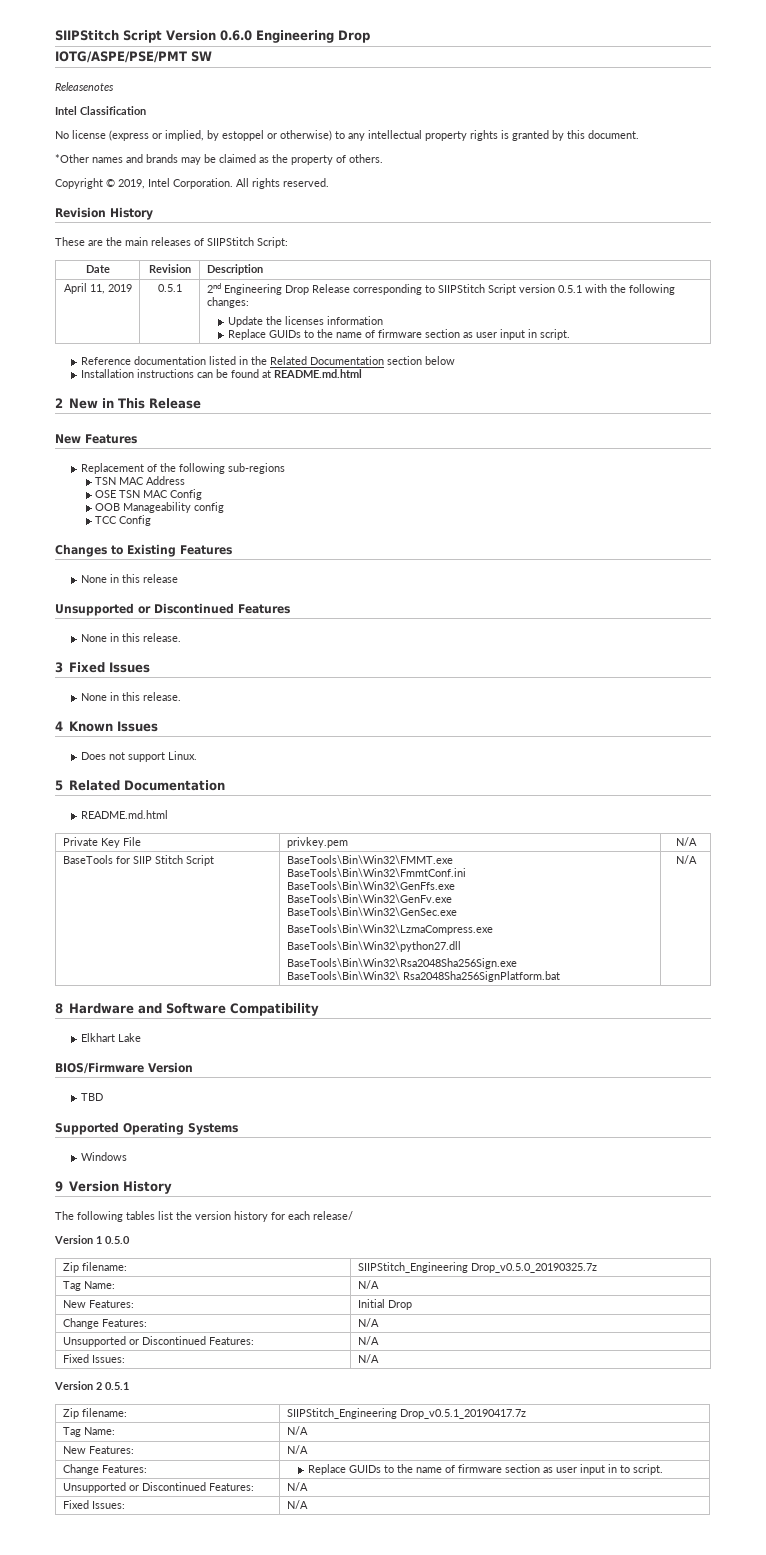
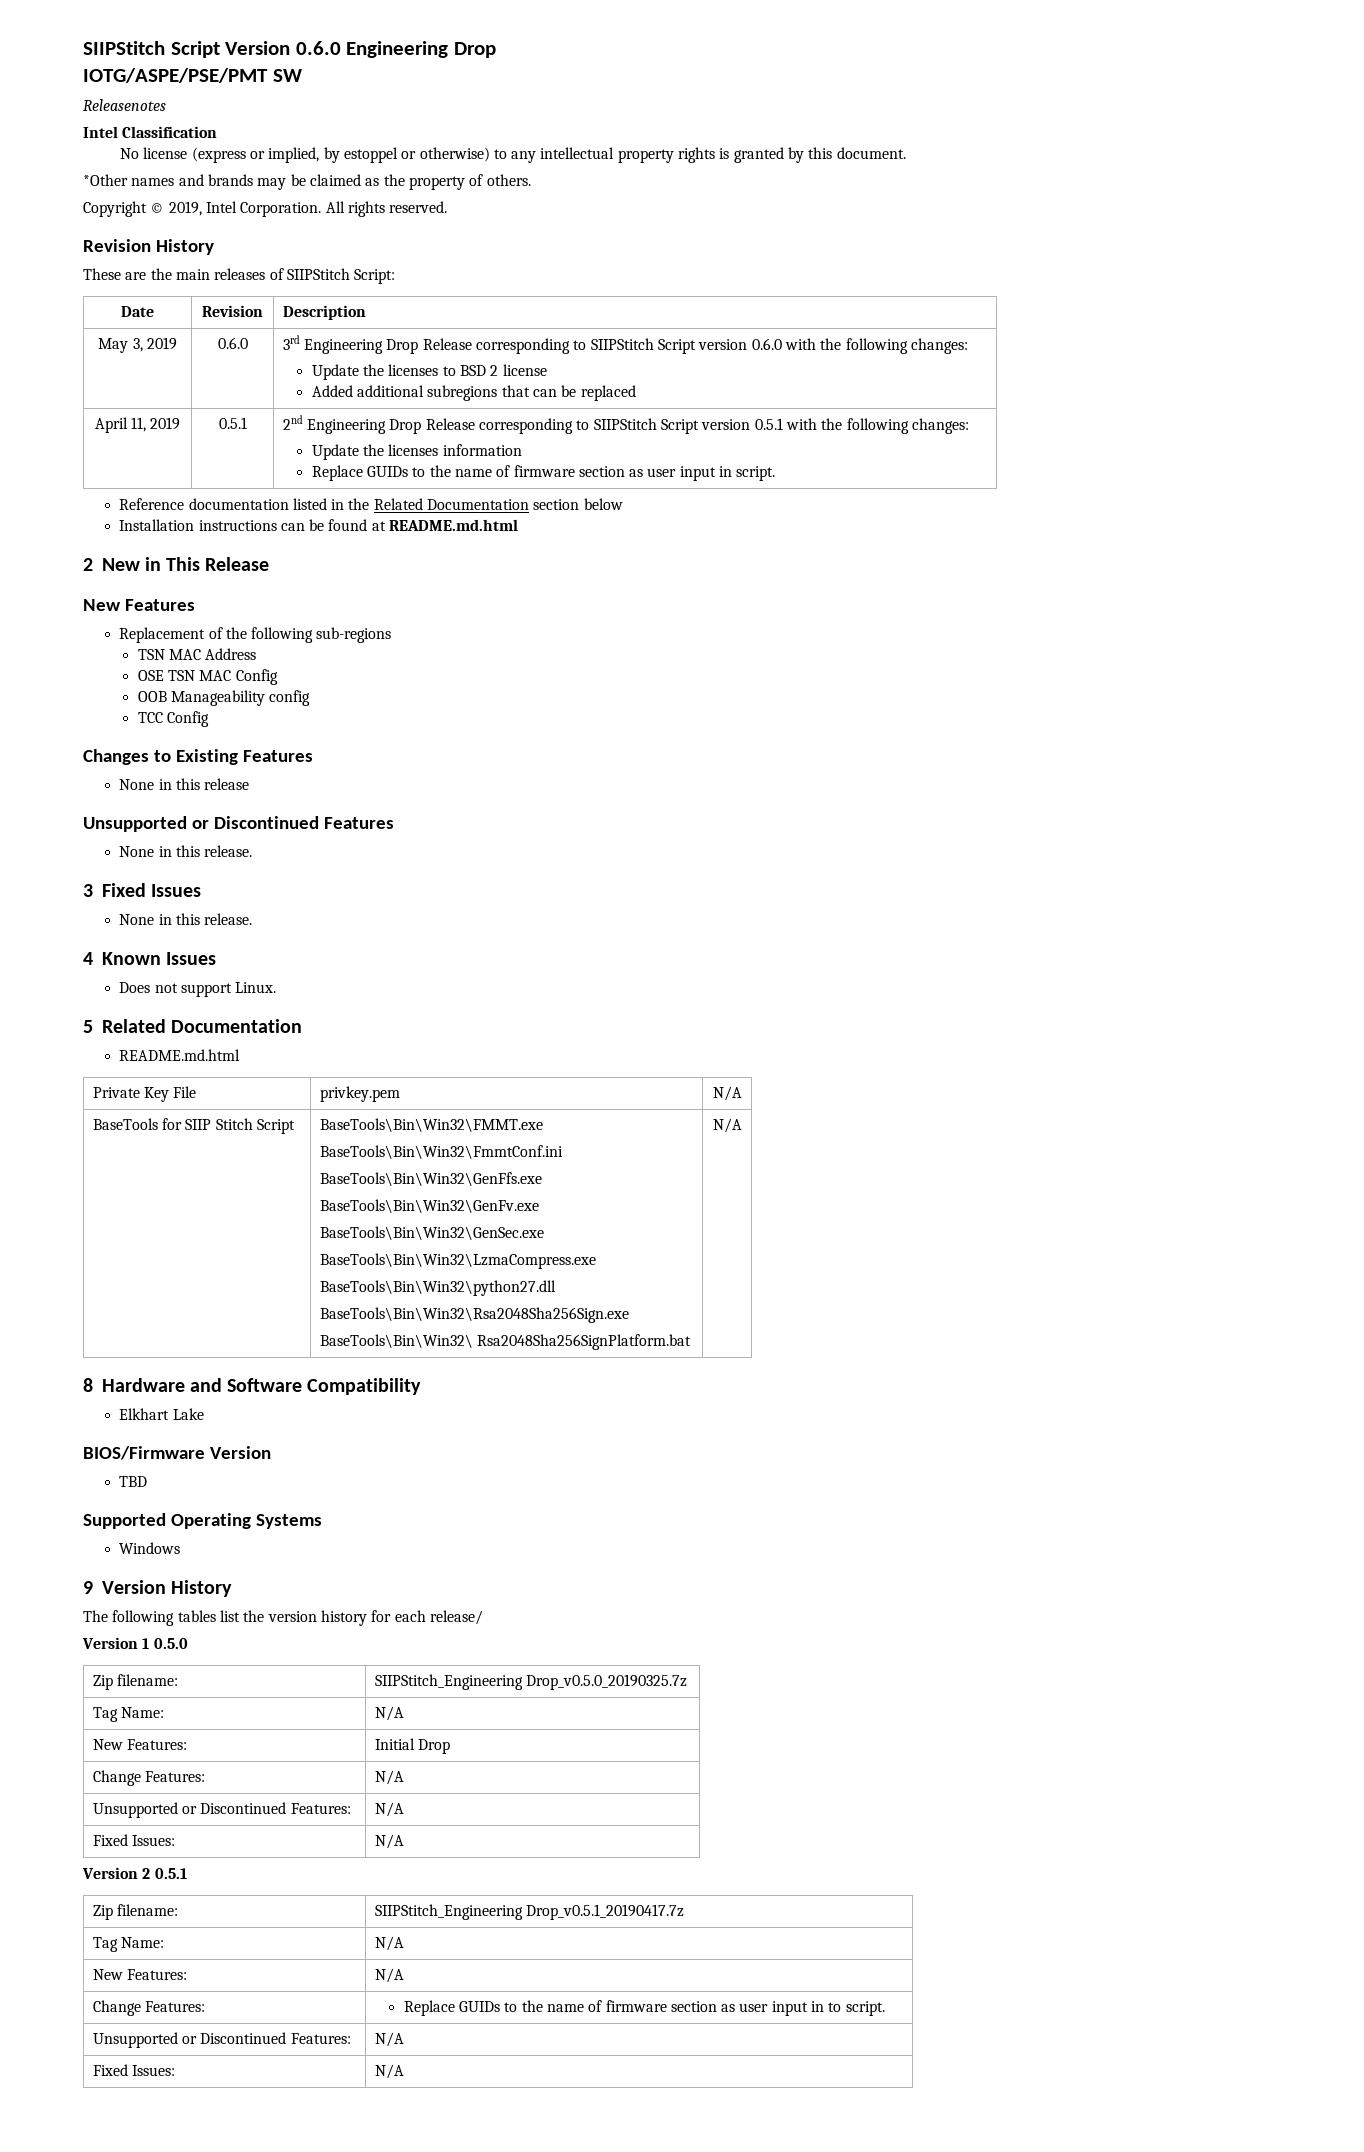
(264, 269) none -> [98,337,177,353] [217,337,248,349] [282,335,968,354] [311,364,547,380] [311,385,636,401] // May 3, 2019 | 0.6.0 | 3rd Engineering Drop Release corresponding to SIIPStitch Script version 0.6.0 with the following changes: // Update the licenses to BSD 2 license // Added additional subregions that can be replaced

